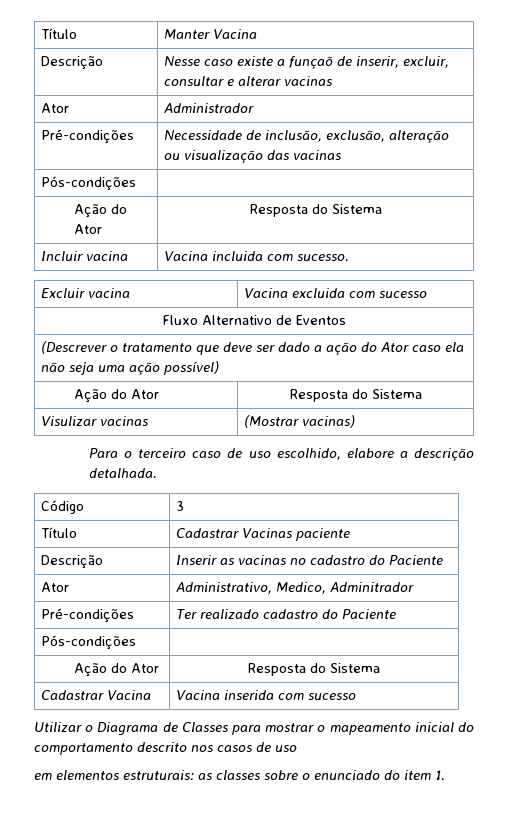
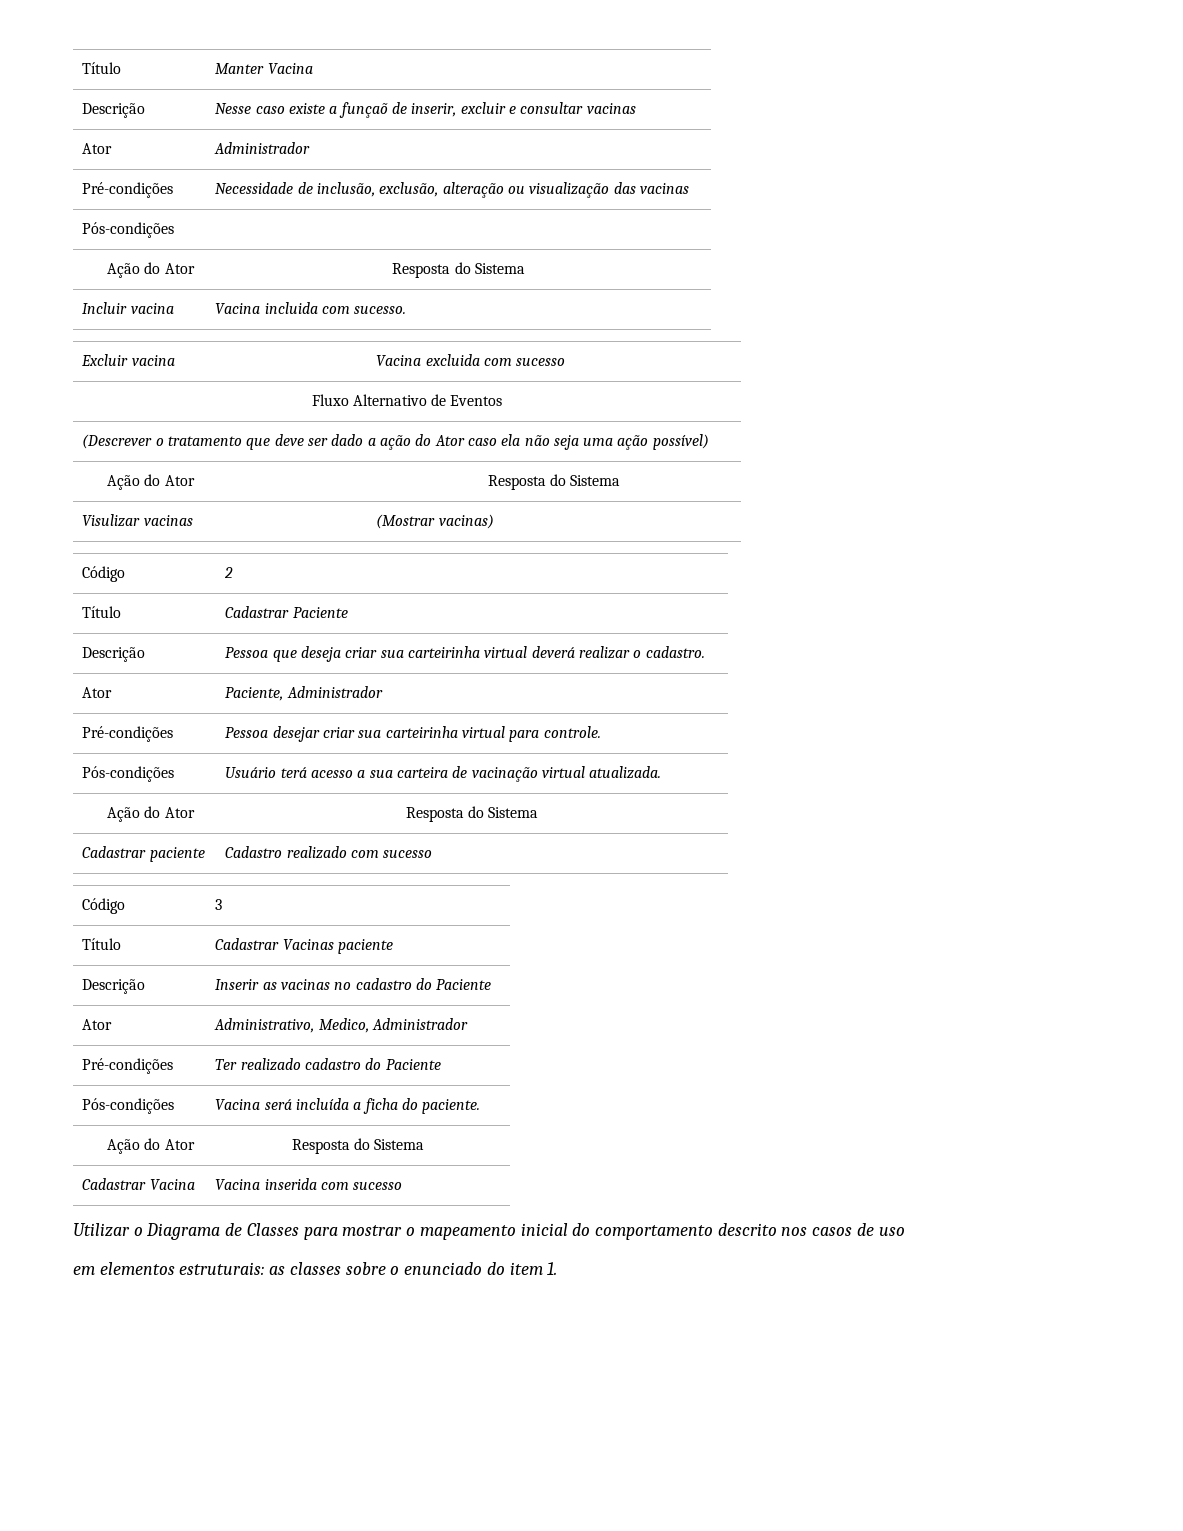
[403,56,450,68] [164,76,282,86] excluir, consultar e alterar -> [460,102,584,114] excluir e consultar
[89,448,475,461] [89,468,158,479] // Para o terceiro caso de uso escolhido, elabore a descrição detalhada. -> [82,566,126,582] [224,567,234,578] [82,606,122,618] [225,606,348,618] [82,647,146,662] [225,646,705,662] [82,687,113,698] [225,686,383,701] [82,726,174,742] [225,726,601,742] [82,766,175,782] [225,766,662,782] [107,806,195,822] [405,806,539,822] [82,846,205,862] [225,846,433,859] // Código | 2 // Título | Cadastrar Paciente // Descrição | Pessoa que deseja criar sua carteirinha virtual deverá realizar o cadastro. // Ator | Paciente, Administrador // Pré-condições | Pessoa desejar criar sua carteirinha virtual para controle. // Pós-condições | Usuário terá acesso a sua carteira de vacinação virtual atualizada. // Ação do Ator | Resposta do Sistema // Cadastrar paciente | Cadastro realizado com sucesso
[330,582,415,592] Adminitrador -> [371,1018,468,1030] Administrador
(137, 642) none -> [215,1098,481,1114] Vacina será incluída a ficha do paciente.

